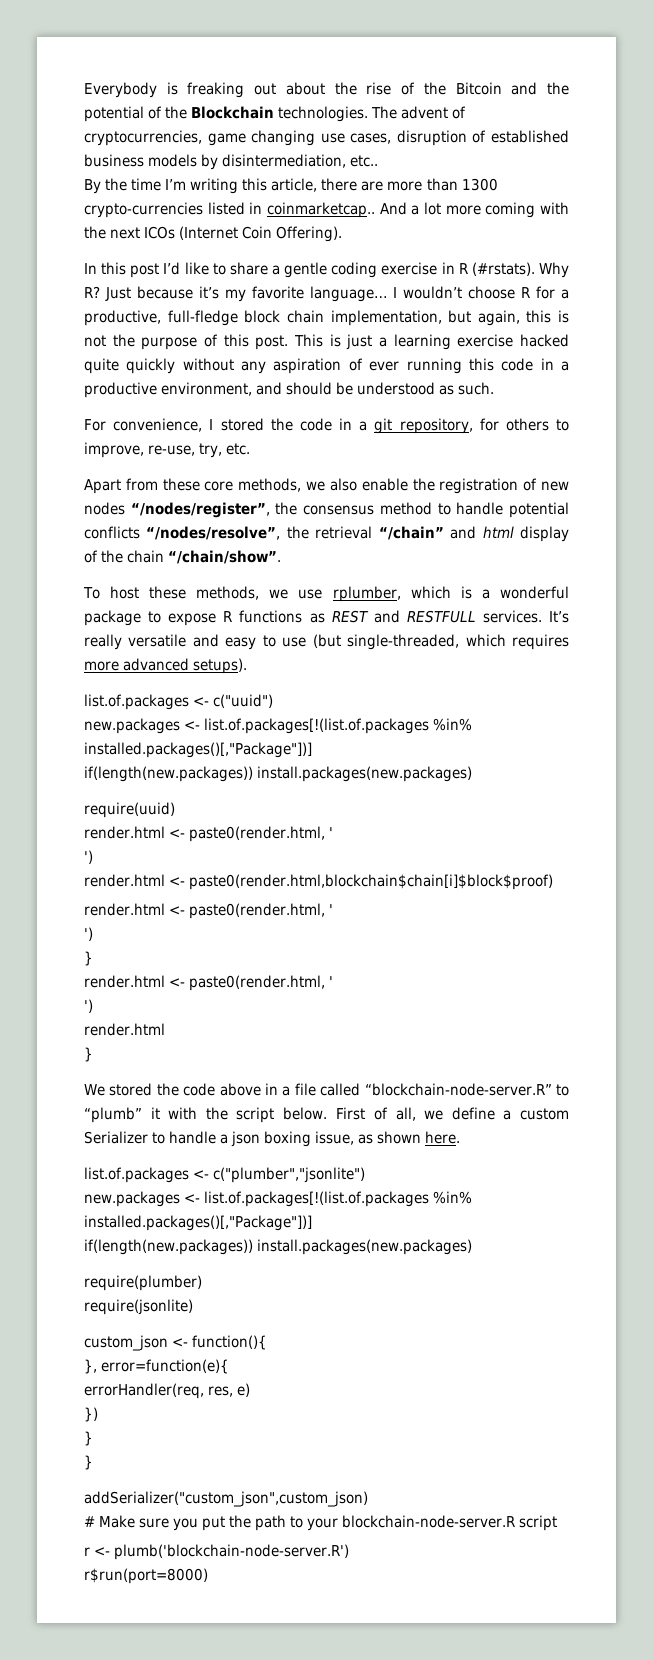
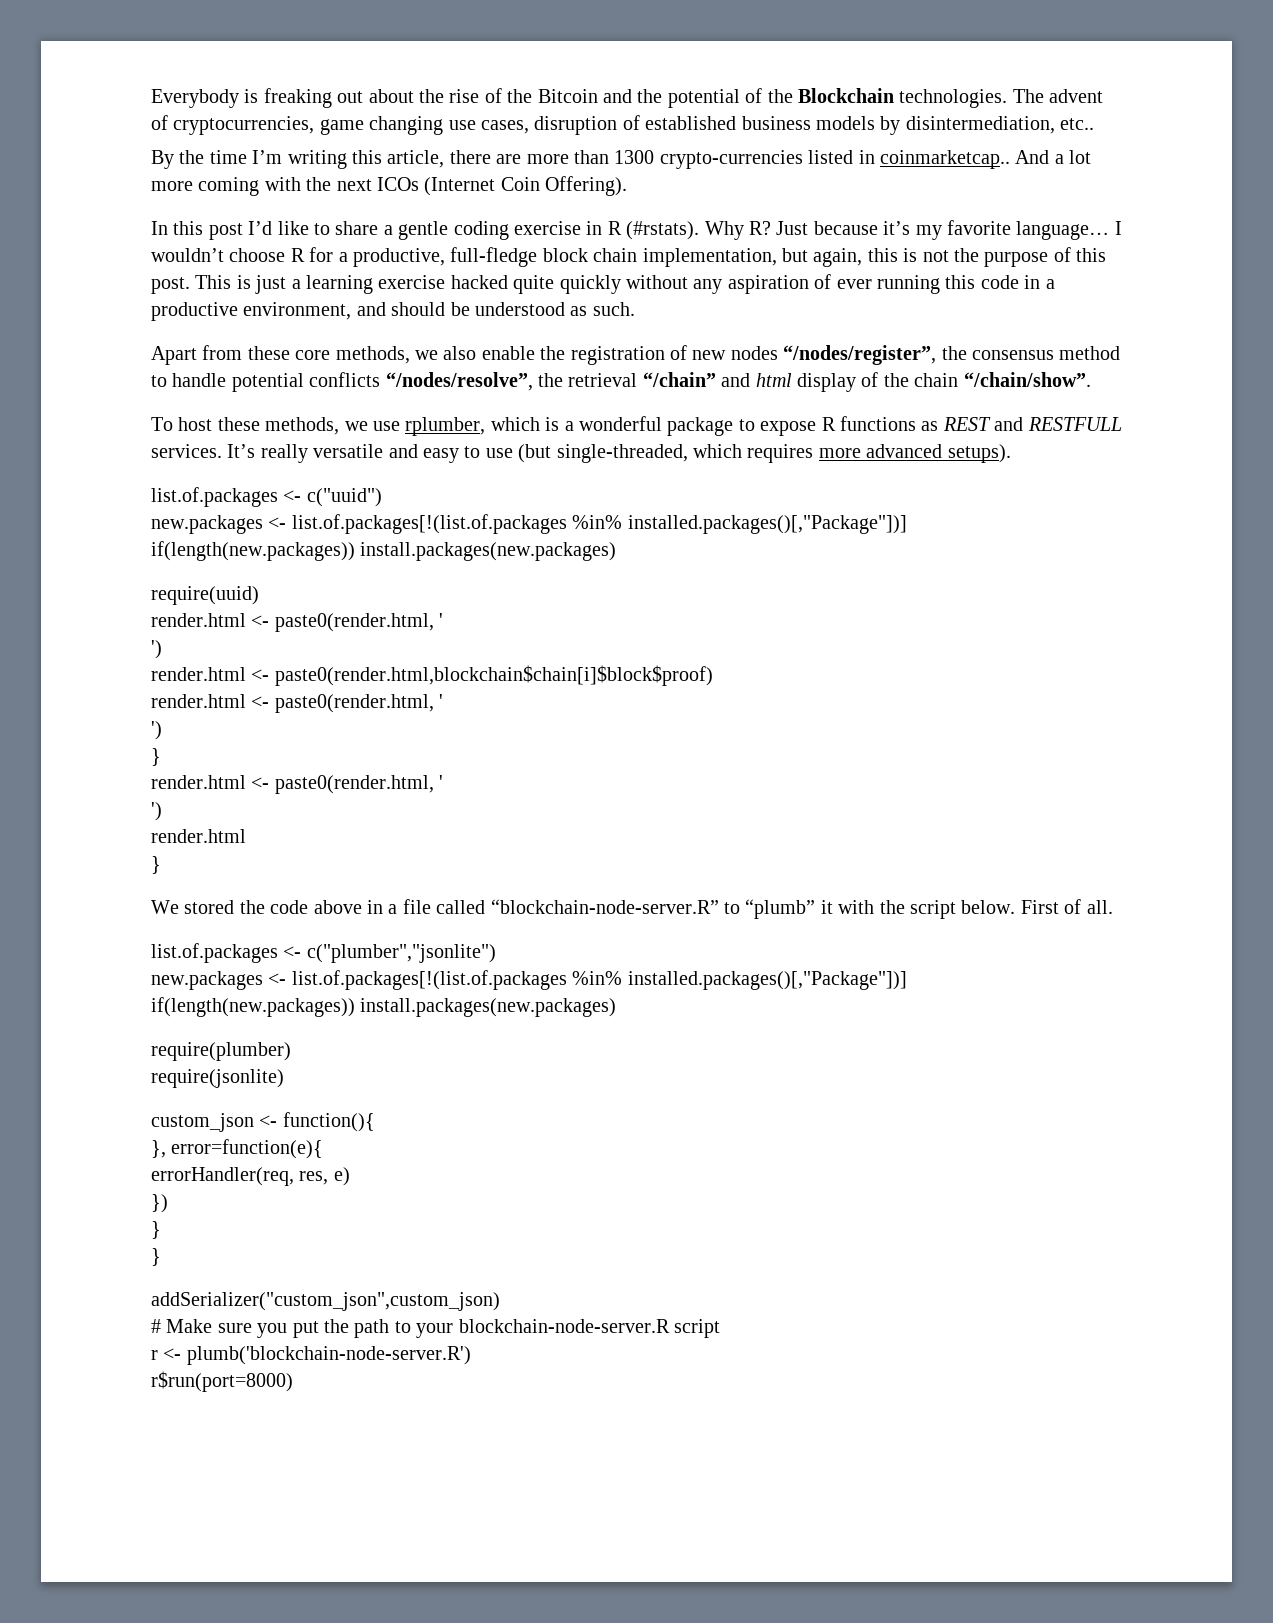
[84,418,570,434] [84,442,251,458] // For convenience, I stored the code in a git repository, for others to improve, re-use, try, etc. -> (635, 309) none
[395,1107,569,1121] [84,1131,461,1147] all, we define a custom Serializer to handle a json boxing issue, as shown here. -> [1086,900,1113,914] all.

